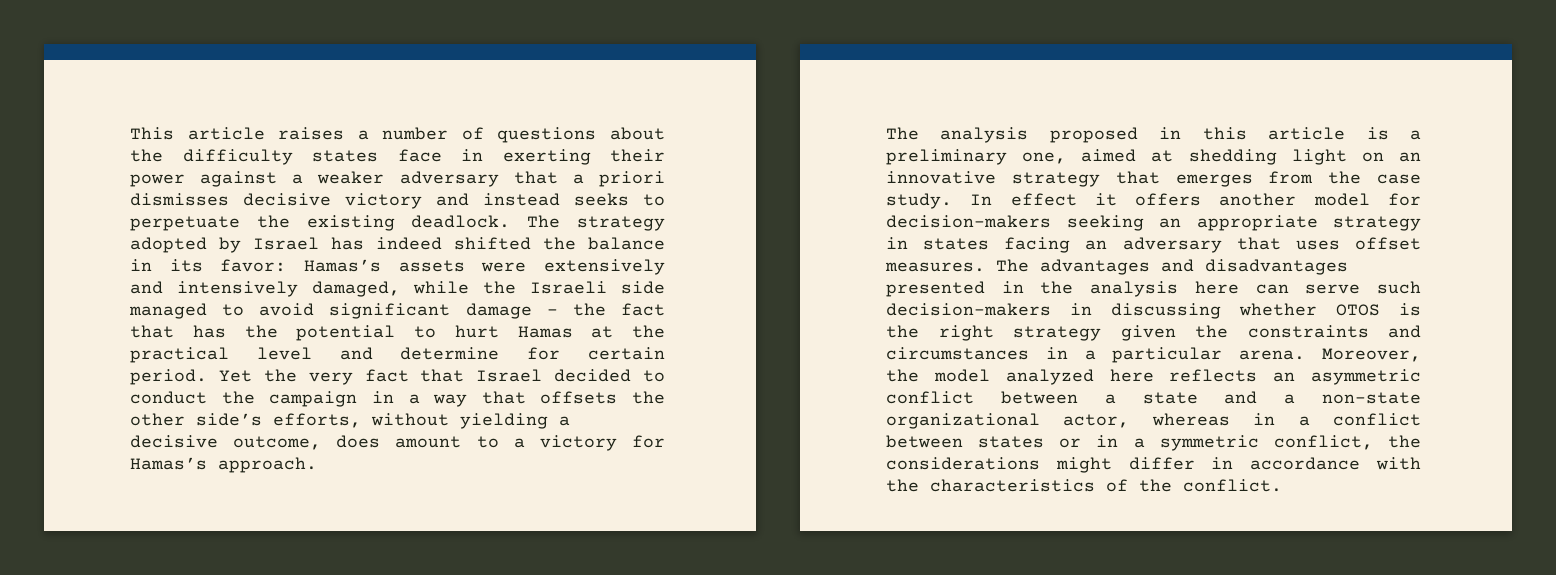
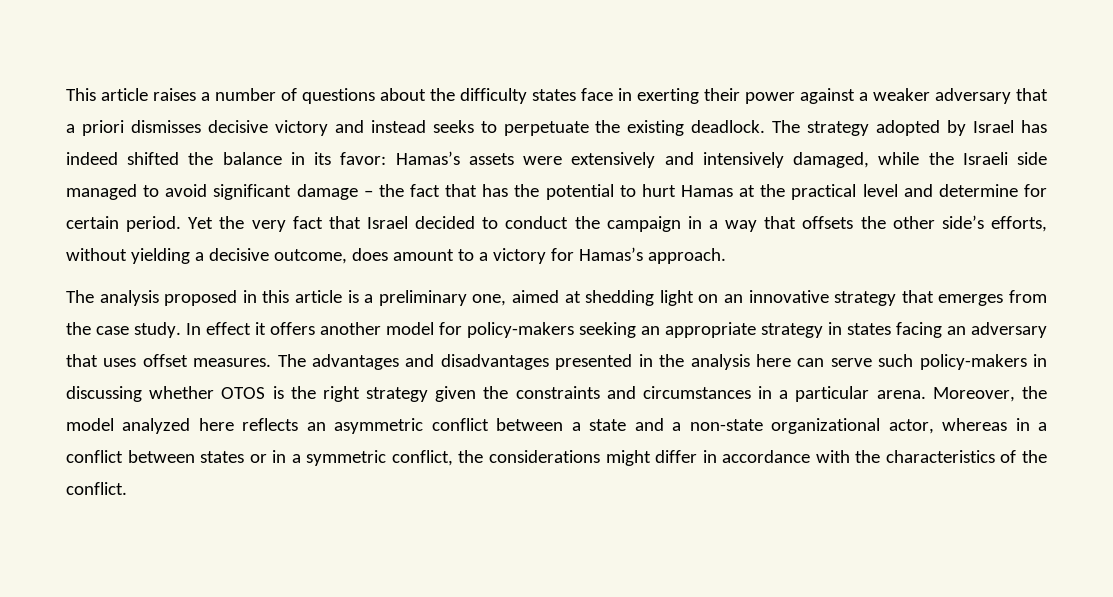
[886,215,1051,228] decision-makers -> [467,322,574,338] policy-makers
[886,303,1051,316] decision-makers -> [919,354,1027,370] policy-makers

